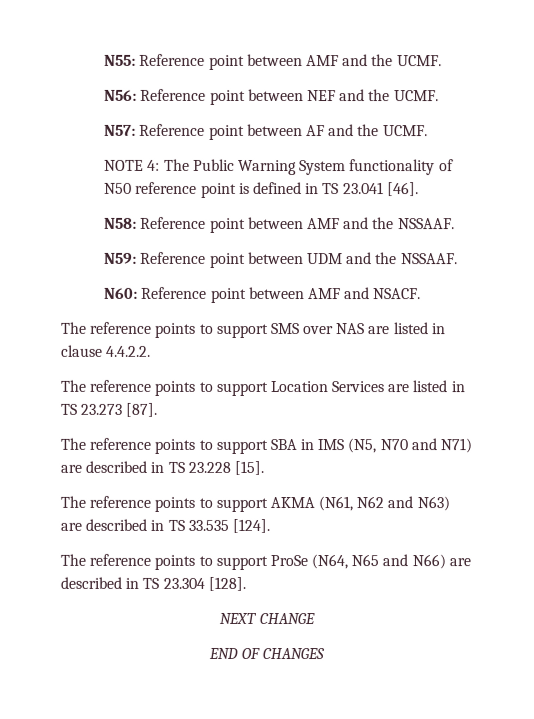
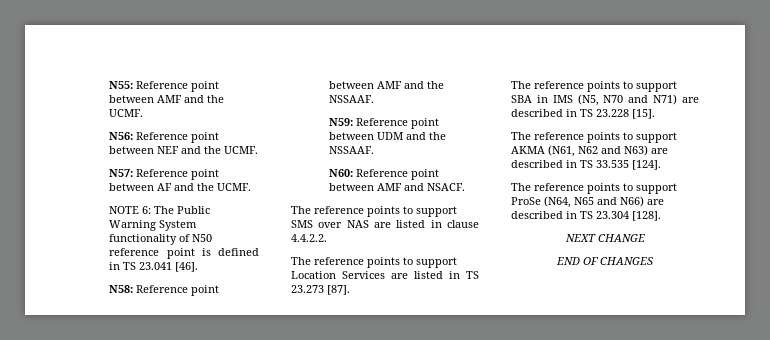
[147,159,161,171] 4: -> [142,206,152,214] 6:

